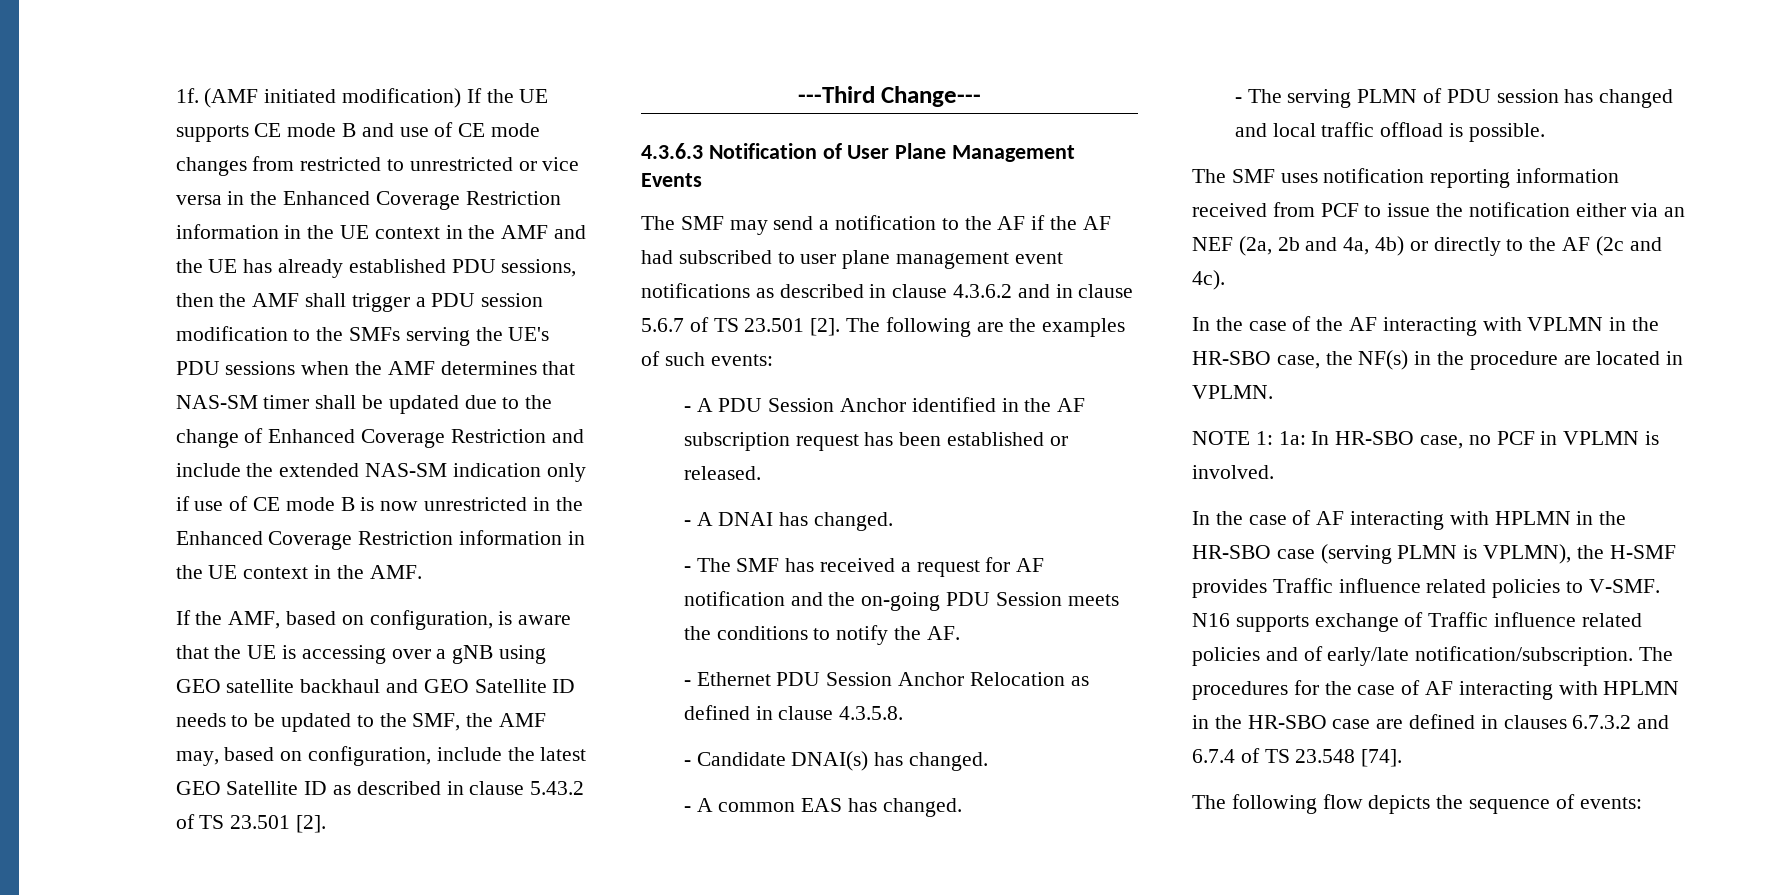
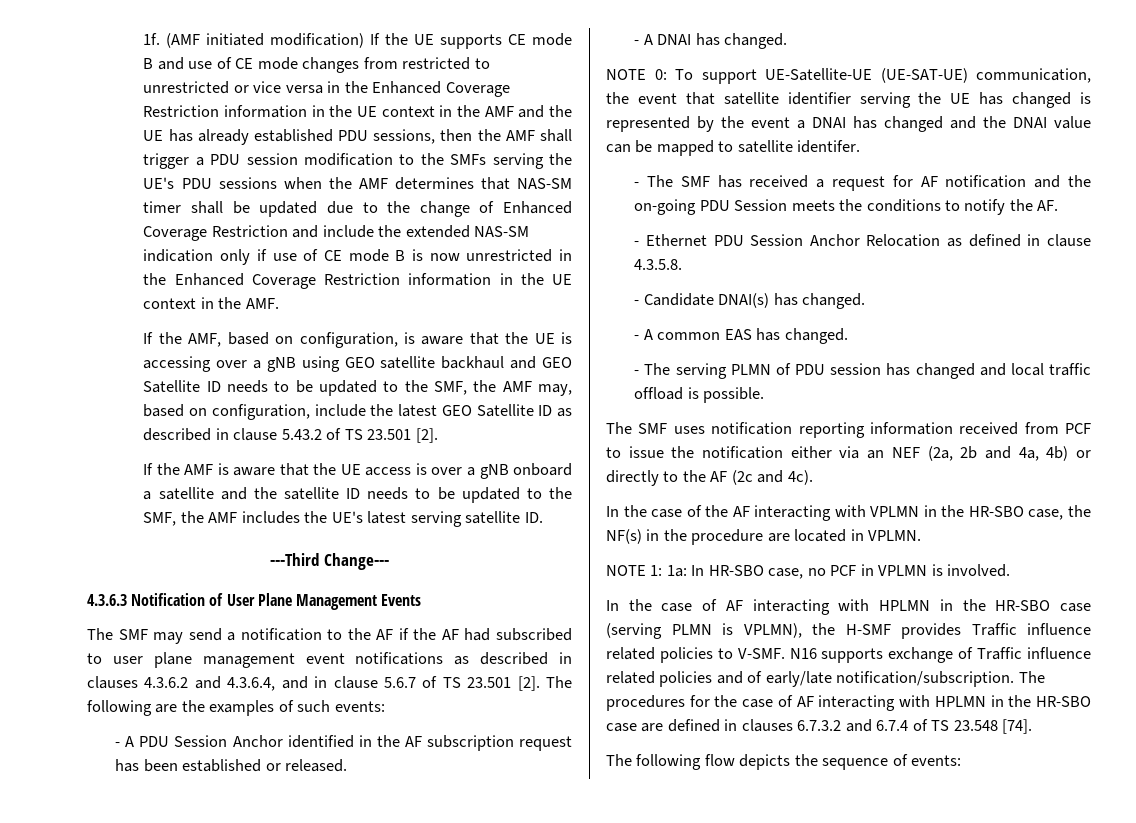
(327, 824) none -> [143,463,573,479] [143,487,572,503] [143,511,543,527] // If the AMF is aware that the UE access is over a gNB onboard a satellite and the satellite ID needs to be updated to the SMF, the AMF includes the UE's latest serving satellite ID.
[892,284,948,298] clause -> [87,676,138,689] clauses
(1050, 291) none -> [227,676,308,691] 4.3.6.4, and
(894, 521) none -> [606,68,1091,84] [606,92,1091,108] [606,116,1091,132] [606,140,861,156] // NOTE 0: To support UE-Satellite-UE (UE-SAT-UE) communication, the event that satellite identifier serving the UE has changed is represented by the event a DNAI has changed and the DNAI value can be mapped to satellite identifer.

